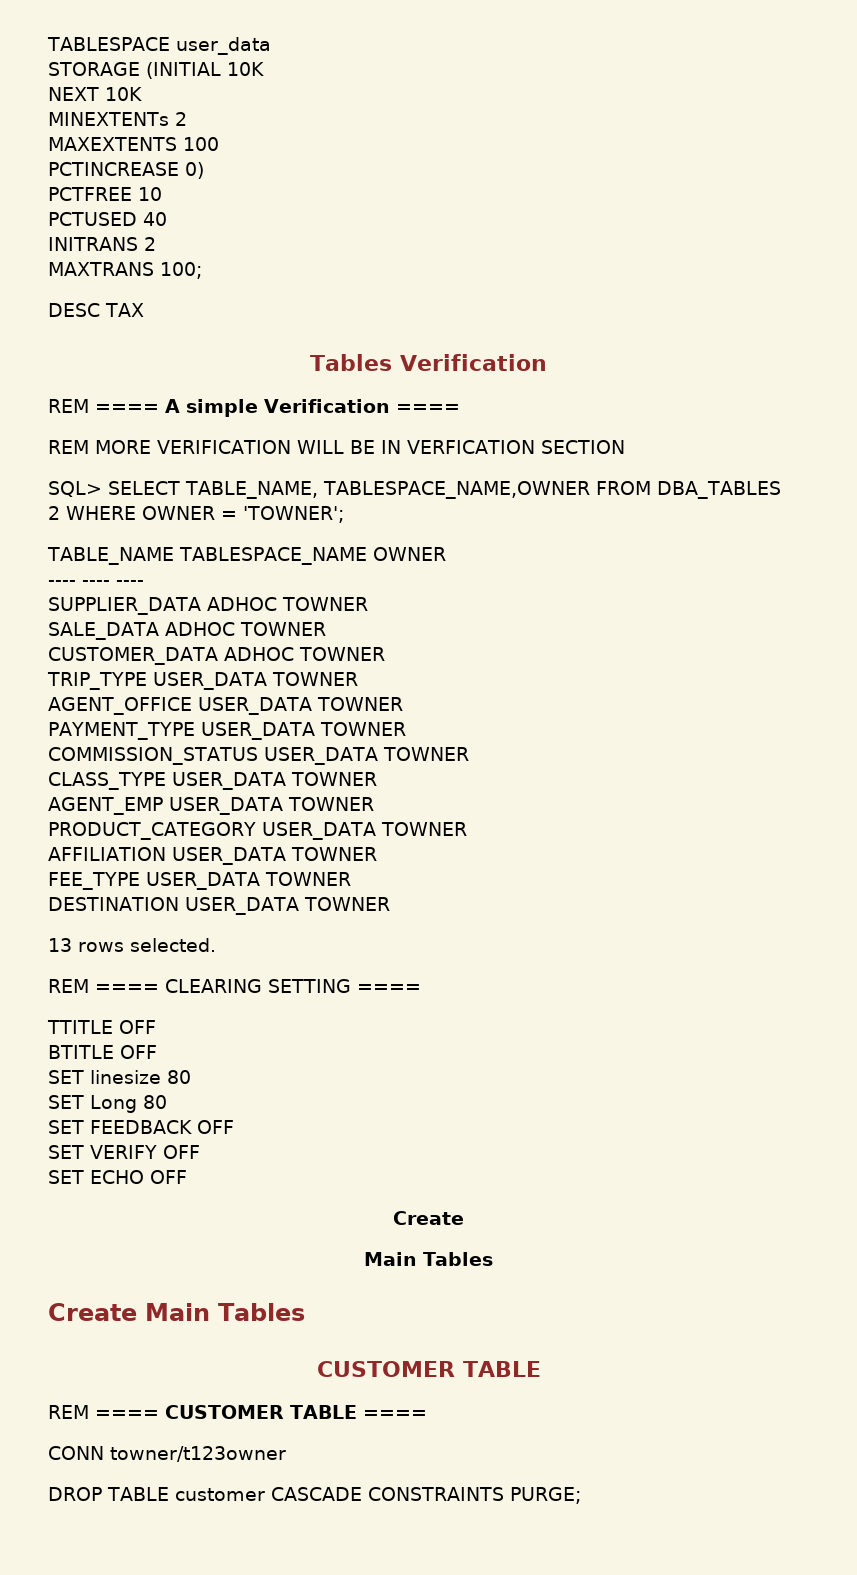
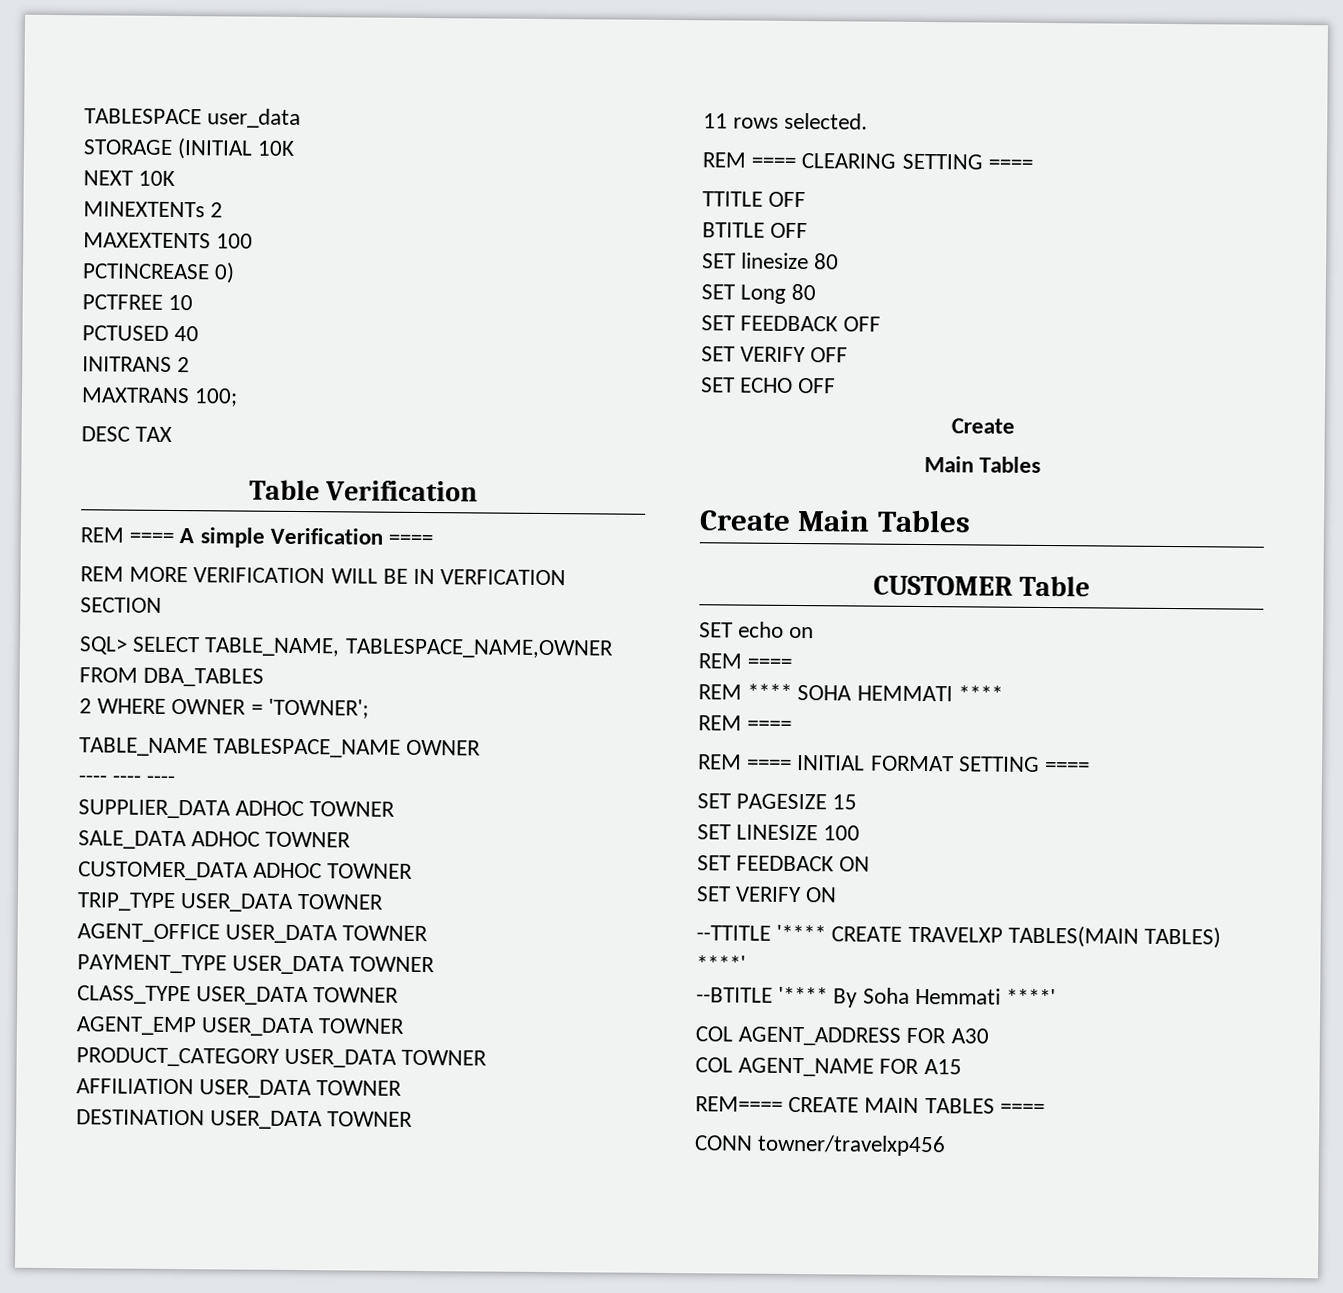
[310,354,393,371] Tables -> [248,479,320,501] Table
[48,747,469,765] // COMMISSION_STATUS USER_DATA TOWNER -> (436, 964) none
[48,872,351,890] // FEE_TYPE USER_DATA TOWNER -> (403, 1088) none
[48,938,72,952] 13 -> [703,113,728,129] 11
[462,1361,541,1377] [48,1405,427,1419] [48,1446,286,1462] [48,1487,581,1504] TABLE // REM ==== CUSTOMER TABLE ==== // CONN towner/t123owner // DROP TABLE customer CASCADE CONSTRAINTS PURGE; -> [1019,575,1091,597] [699,621,815,639] [698,653,793,669] [698,683,1003,702] [698,715,793,731] [698,754,1091,773] [697,793,858,810] [697,824,861,841] [697,855,871,872] [696,886,838,903] [696,924,1222,949] [696,955,746,972] [696,986,1057,1008] [695,1026,989,1046] [695,1057,962,1077] [695,1096,1045,1115] [694,1134,947,1157] Table // SET echo on // REM ==== // REM **** SOHA HEMMATI **** // REM ==== // REM ==== INITIAL FORMAT SETTING ==== // SET PAGESIZE 15 // SET LINESIZE 100 // SET FEEDBACK ON // SET VERIFY ON // --TTITLE '**** CREATE TRAVELXP TABLES(MAIN TABLES) ****' // --BTITLE '**** By Soha Hemmati ****' // COL AGENT_ADDRESS FOR A30 // COL AGENT_NAME FOR A15 // REM==== CREATE MAIN TABLES ==== // CONN towner/travelxp456

